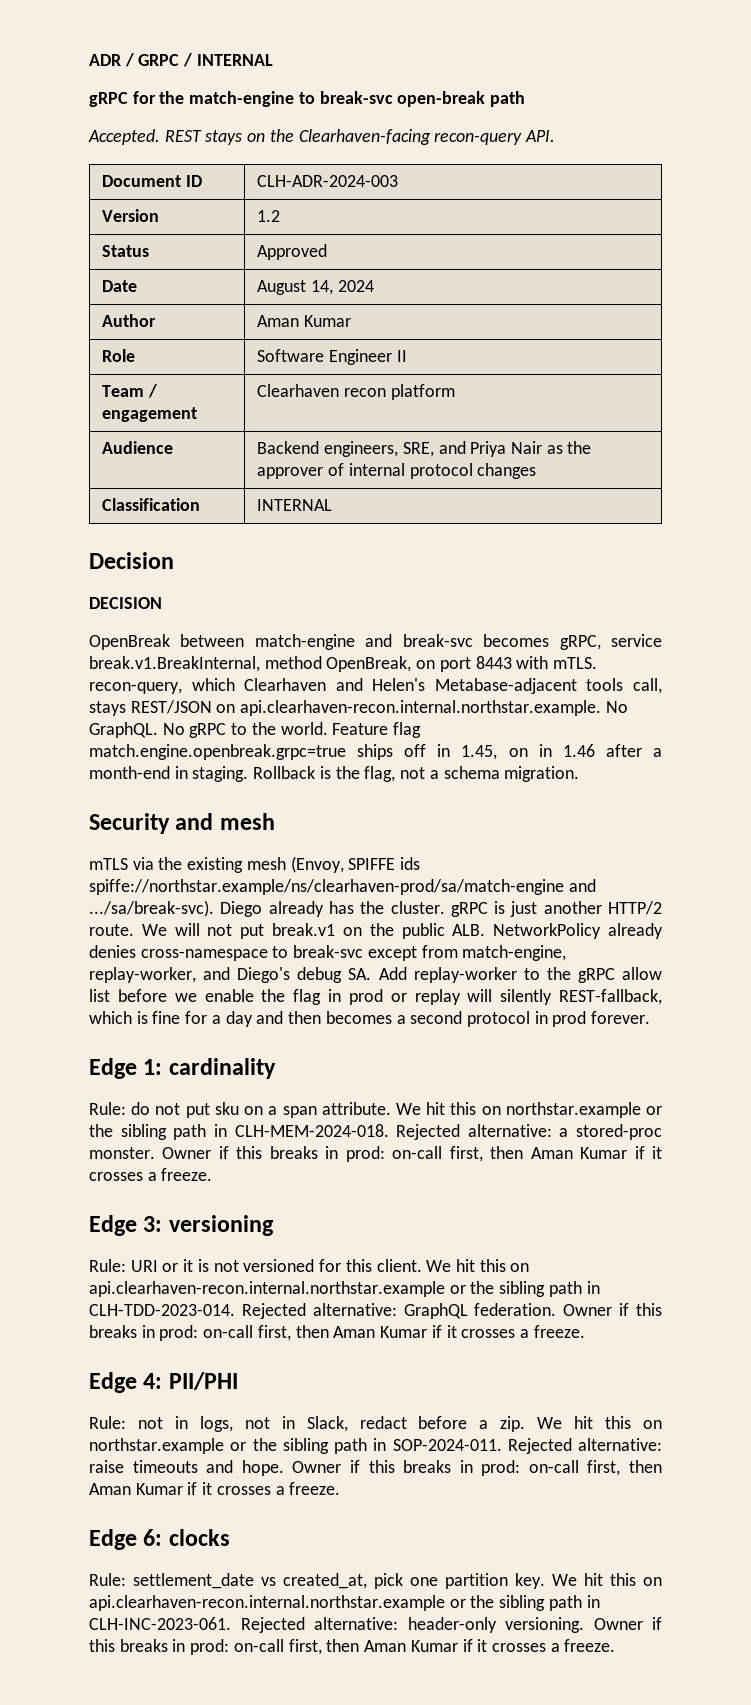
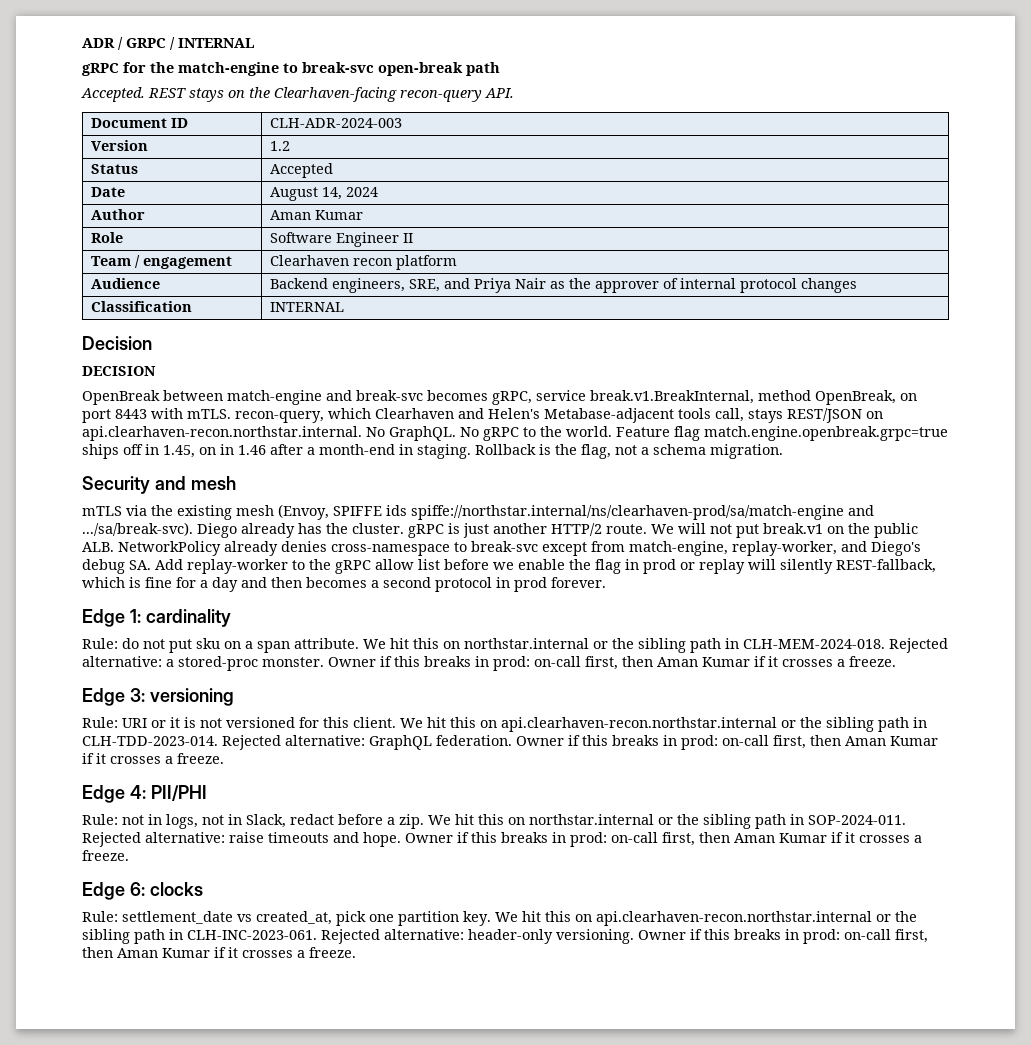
[257,244,328,260] Approved -> [269,163,333,178] Accepted
[240,700,602,716] api.clearhaven-recon.internal.northstar.example. -> [82,426,362,441] api.clearhaven-recon.northstar.internal.
[89,879,564,895] spiffe://northstar.example/ns/clearhaven-prod/sa/match-engine -> [411,505,844,520] spiffe://northstar.internal/ns/clearhaven-prod/sa/match-engine
[505,1102,641,1118] northstar.example -> [464,638,589,649] northstar.internal
[89,1281,445,1297] api.clearhaven-recon.internal.northstar.example -> [501,717,777,732] api.clearhaven-recon.northstar.internal
[89,1438,224,1454] northstar.example -> [529,814,654,825] northstar.internal
[89,1595,445,1611] api.clearhaven-recon.internal.northstar.example -> [596,911,872,926] api.clearhaven-recon.northstar.internal

